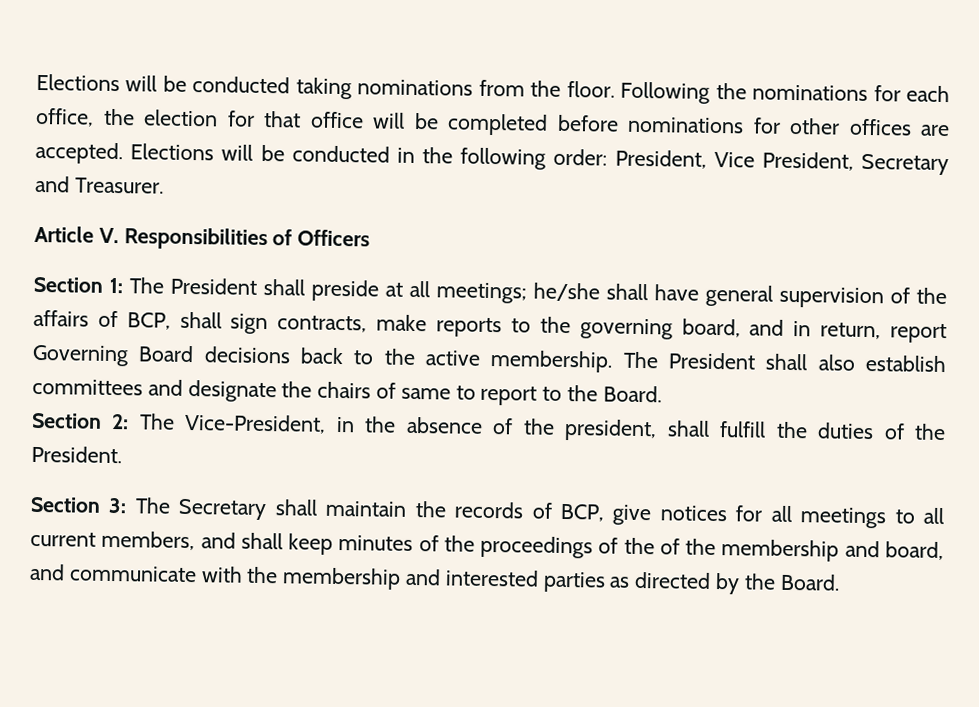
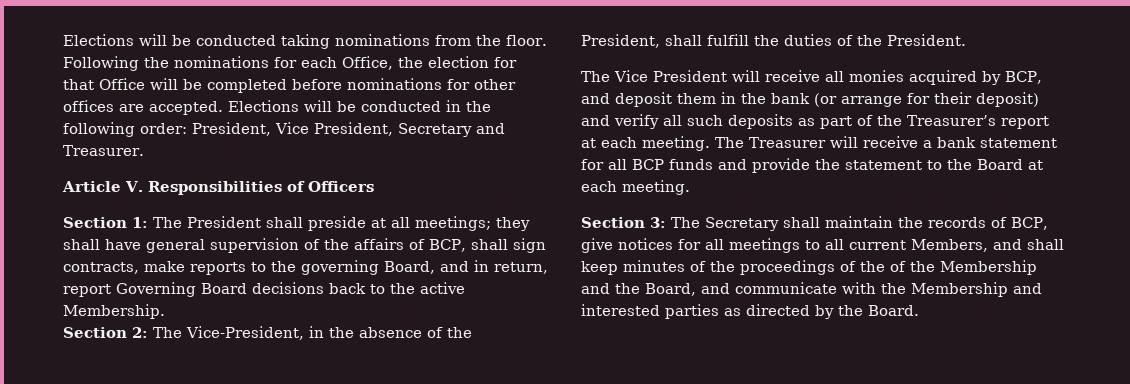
[35,107,94,127] office, -> [342,56,393,70] Office,
[309,111,364,129] office -> [99,78,145,90] Office
[533,282,601,302] he/she -> [496,217,530,231] they
[681,318,741,338] board, -> [384,261,435,274] Board,
[490,350,948,373] [32,378,662,406] membership. The President shall also establish committees and designate the chairs of same to report to the Board. -> [63,304,165,319] Membership.
[564,419,658,442] president, -> [581,34,660,48] President,
(122, 454) none -> [581,70,1042,85] [581,92,1039,107] [581,114,1049,129] [581,136,1057,151] [581,158,1043,173] [581,180,690,195] // The Vice President will receive all monies acquired by BCP, and deposit them in the bank (or arrange for their deposit) and verify all such deposits as part of the Treasurer’s report at each meeting. The Treasurer will receive a bank statement for all BCP funds and provide the statement to the Board at each meeting.
[101,530,196,551] members, -> [911,239,988,252] Members,
[721,539,944,562] membership and board, -> [940,260,1037,275] [581,283,696,296] Membership and the Board,
[282,567,402,590] membership -> [911,282,1008,297] Membership

